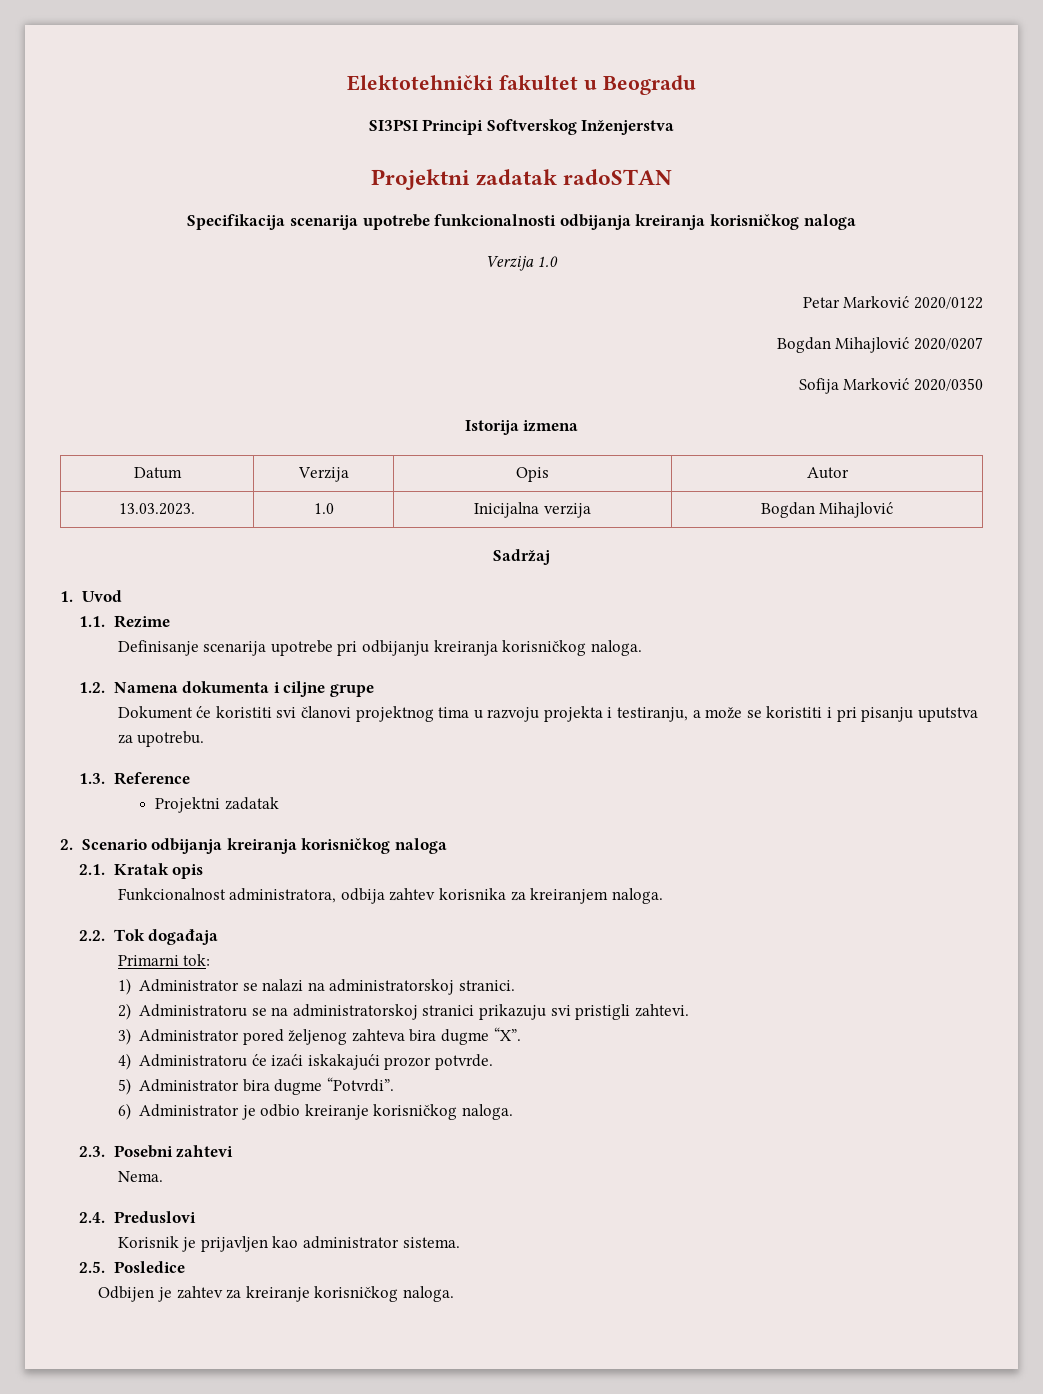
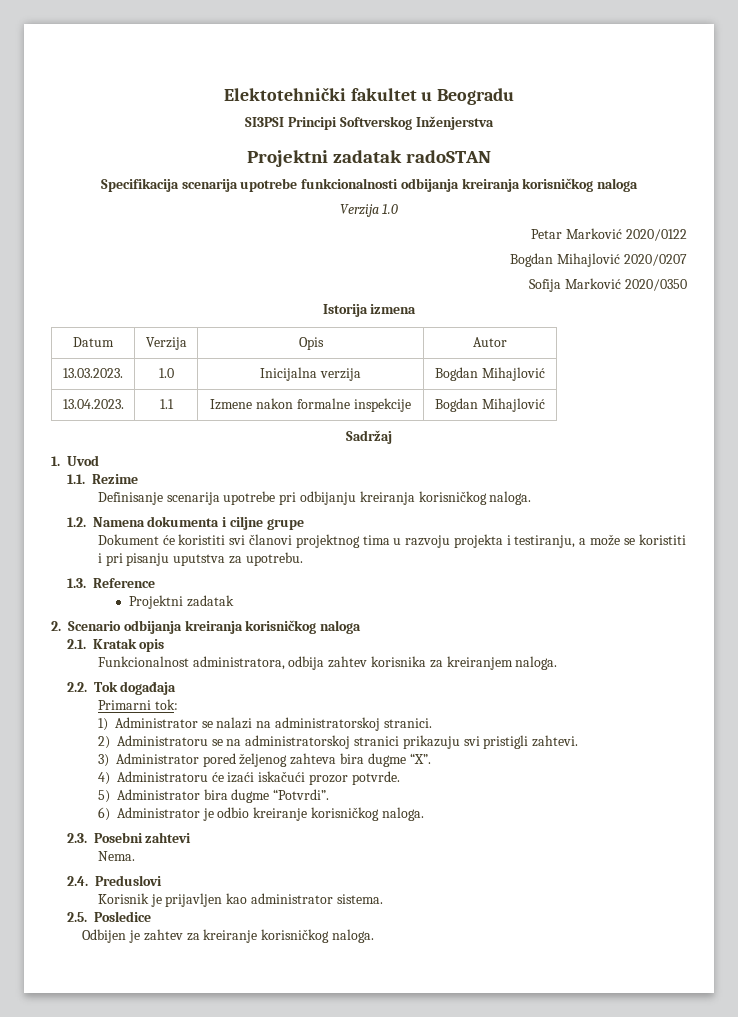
(894, 510) none -> [62,399,124,409] [159,399,174,409] [210,398,411,412] [435,398,545,412] // 13.04.2023. | 1.1 | Izmene nakon formalne inspekcije | Bogdan Mihajlović
[307,1054,380,1070] iskakajući -> [258,771,306,782] iskačući

